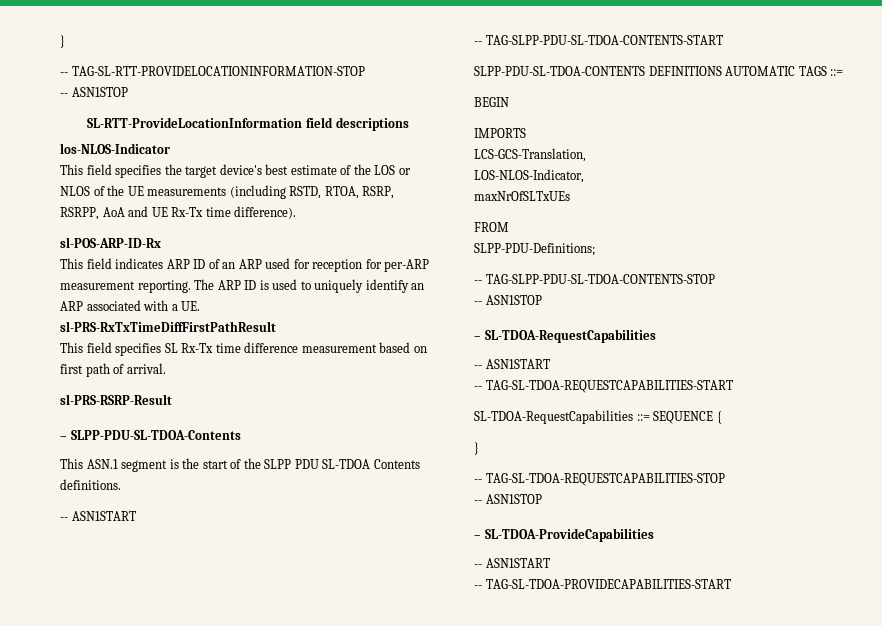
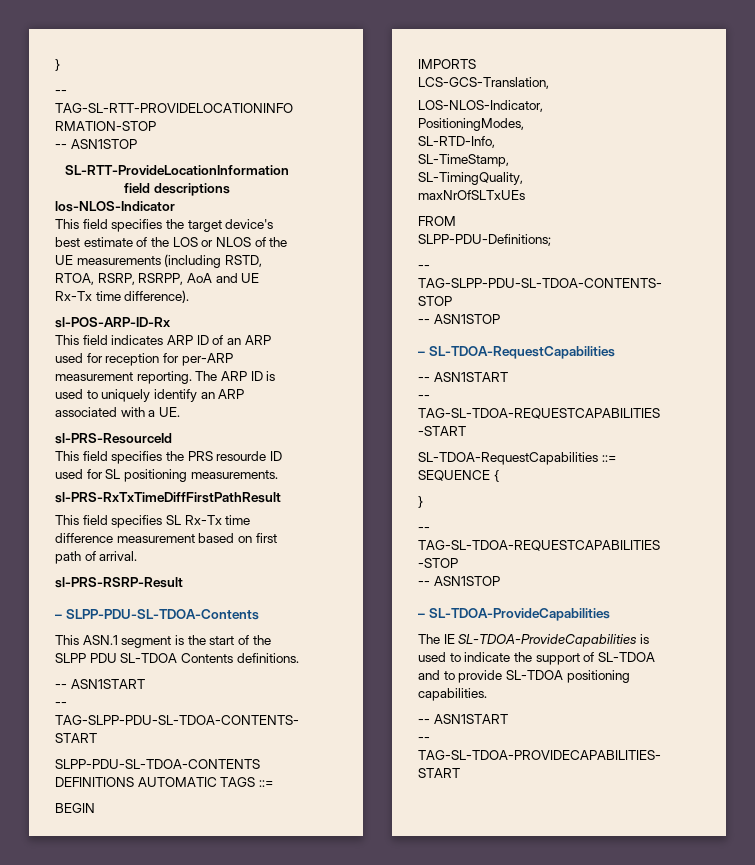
(201, 306) none -> [55,433,172,444] [55,451,282,464] [55,469,278,482] // sl-PRS-ResourceId // This field specifies the PRS resourde ID used for SL positioning measurements.
(584, 176) none -> [418,118,524,131] [418,136,495,148] [418,154,509,167] [418,172,523,185] // PositioningModes, // SL-RTD-Info, // SL-TimeStamp, // SL-TimingQuality,
(654, 535) none -> [418,634,649,647] [418,652,655,665] [418,670,630,683] [418,688,487,701] // The IE SL-TDOA-ProvideCapabilities is used to indicate the support of SL-TDOA and to provide SL-TDOA positioning capabilities.

